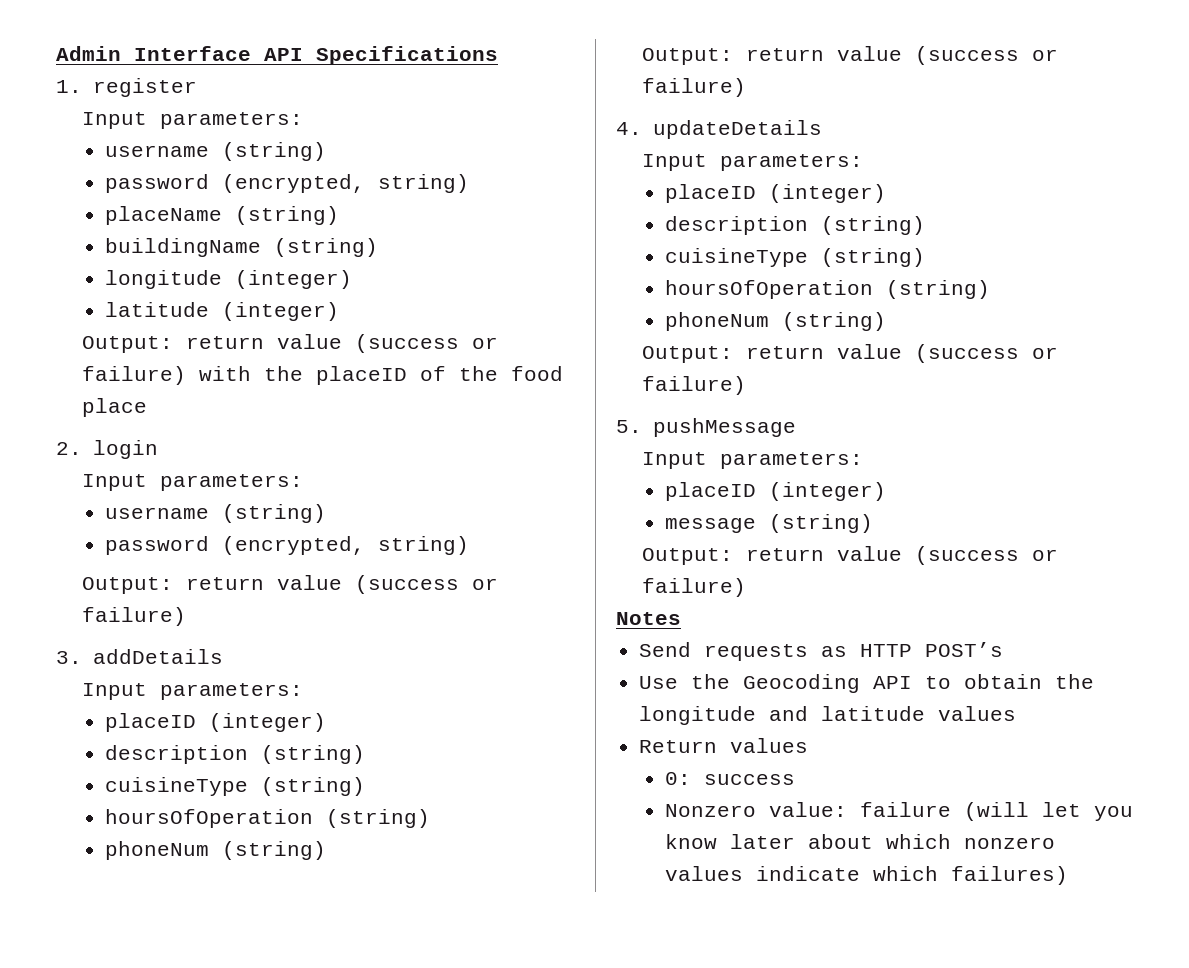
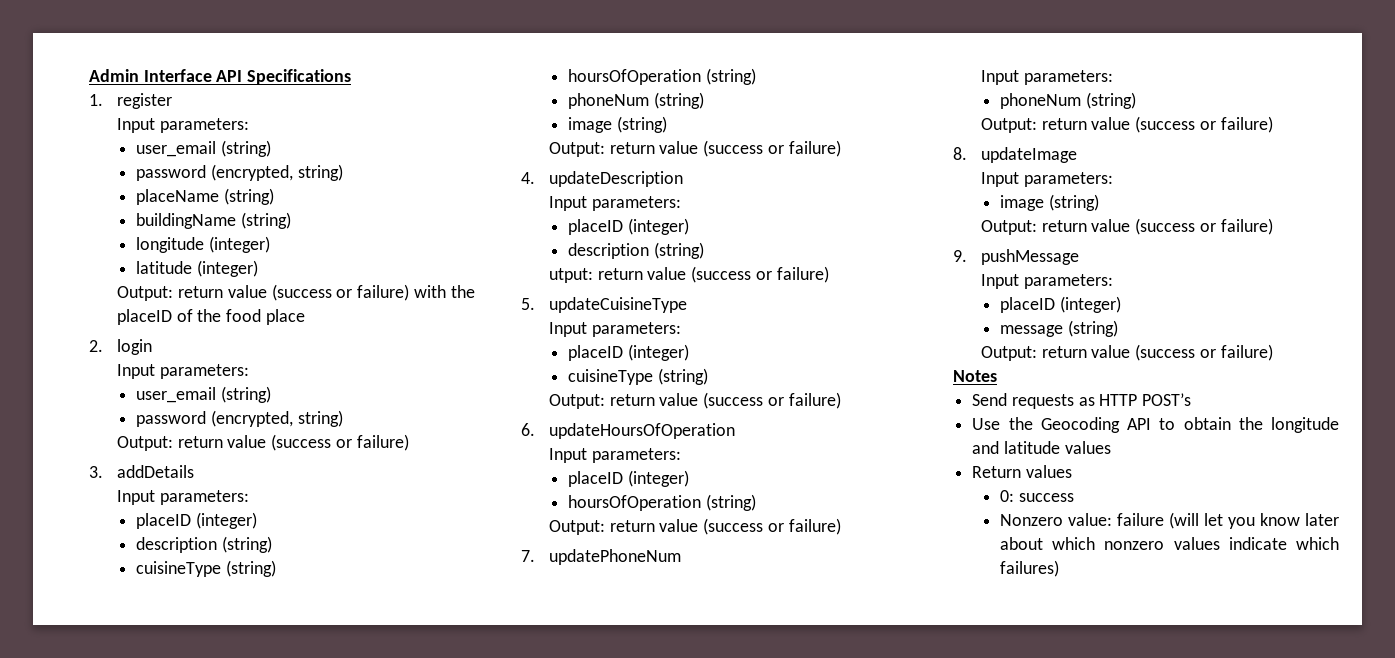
[104,145,209,157] username -> [136,141,217,157] user_email
[104,507,209,519] username -> [136,387,217,403] user_email
(326, 850) none -> [568,116,667,133] // image (string)
[652,120,822,139] [641,154,863,171] [664,184,886,203] [664,216,925,235] [664,248,925,267] [664,280,990,299] [664,312,886,331] [641,344,1058,363] [641,376,746,395] [616,420,642,433] updateDetails // Input parameters: // placeID (integer) // description (string) // cuisineType (string) // hoursOfOperation (string) // phoneNum (string) // Output: return value (success or failure) // 5. -> [548,171,683,187] [548,196,681,211] [568,218,689,235] [568,242,704,259] [548,266,829,283] [521,297,687,313] [548,322,681,337] [568,344,689,361] [568,368,708,385] [548,392,841,409] [521,423,735,439] [548,448,681,463] [568,470,689,487] [568,494,756,511] [548,518,841,535] [521,549,681,565] [980,70,1113,85] [1000,92,1136,109] [980,116,1273,133] [953,147,1077,163] [980,172,1113,187] [1000,194,1099,211] [980,218,1273,235] [953,250,967,262] updateDescription // Input parameters: // placeID (integer) // description (string) // utput: return value (success or failure) // 5. updateCuisineType // Input parameters: // placeID (integer) // cuisineType (string) // Output: return value (success or failure) // 6. updateHoursOfOperation // Input parameters: // placeID (integer) // hoursOfOperation (string) // Output: return value (success or failure) // 7. updatePhoneNum // Input parameters: // phoneNum (string) // Output: return value (success or failure) // 8. updateImage // Input parameters: // image (string) // Output: return value (success or failure) // 9.

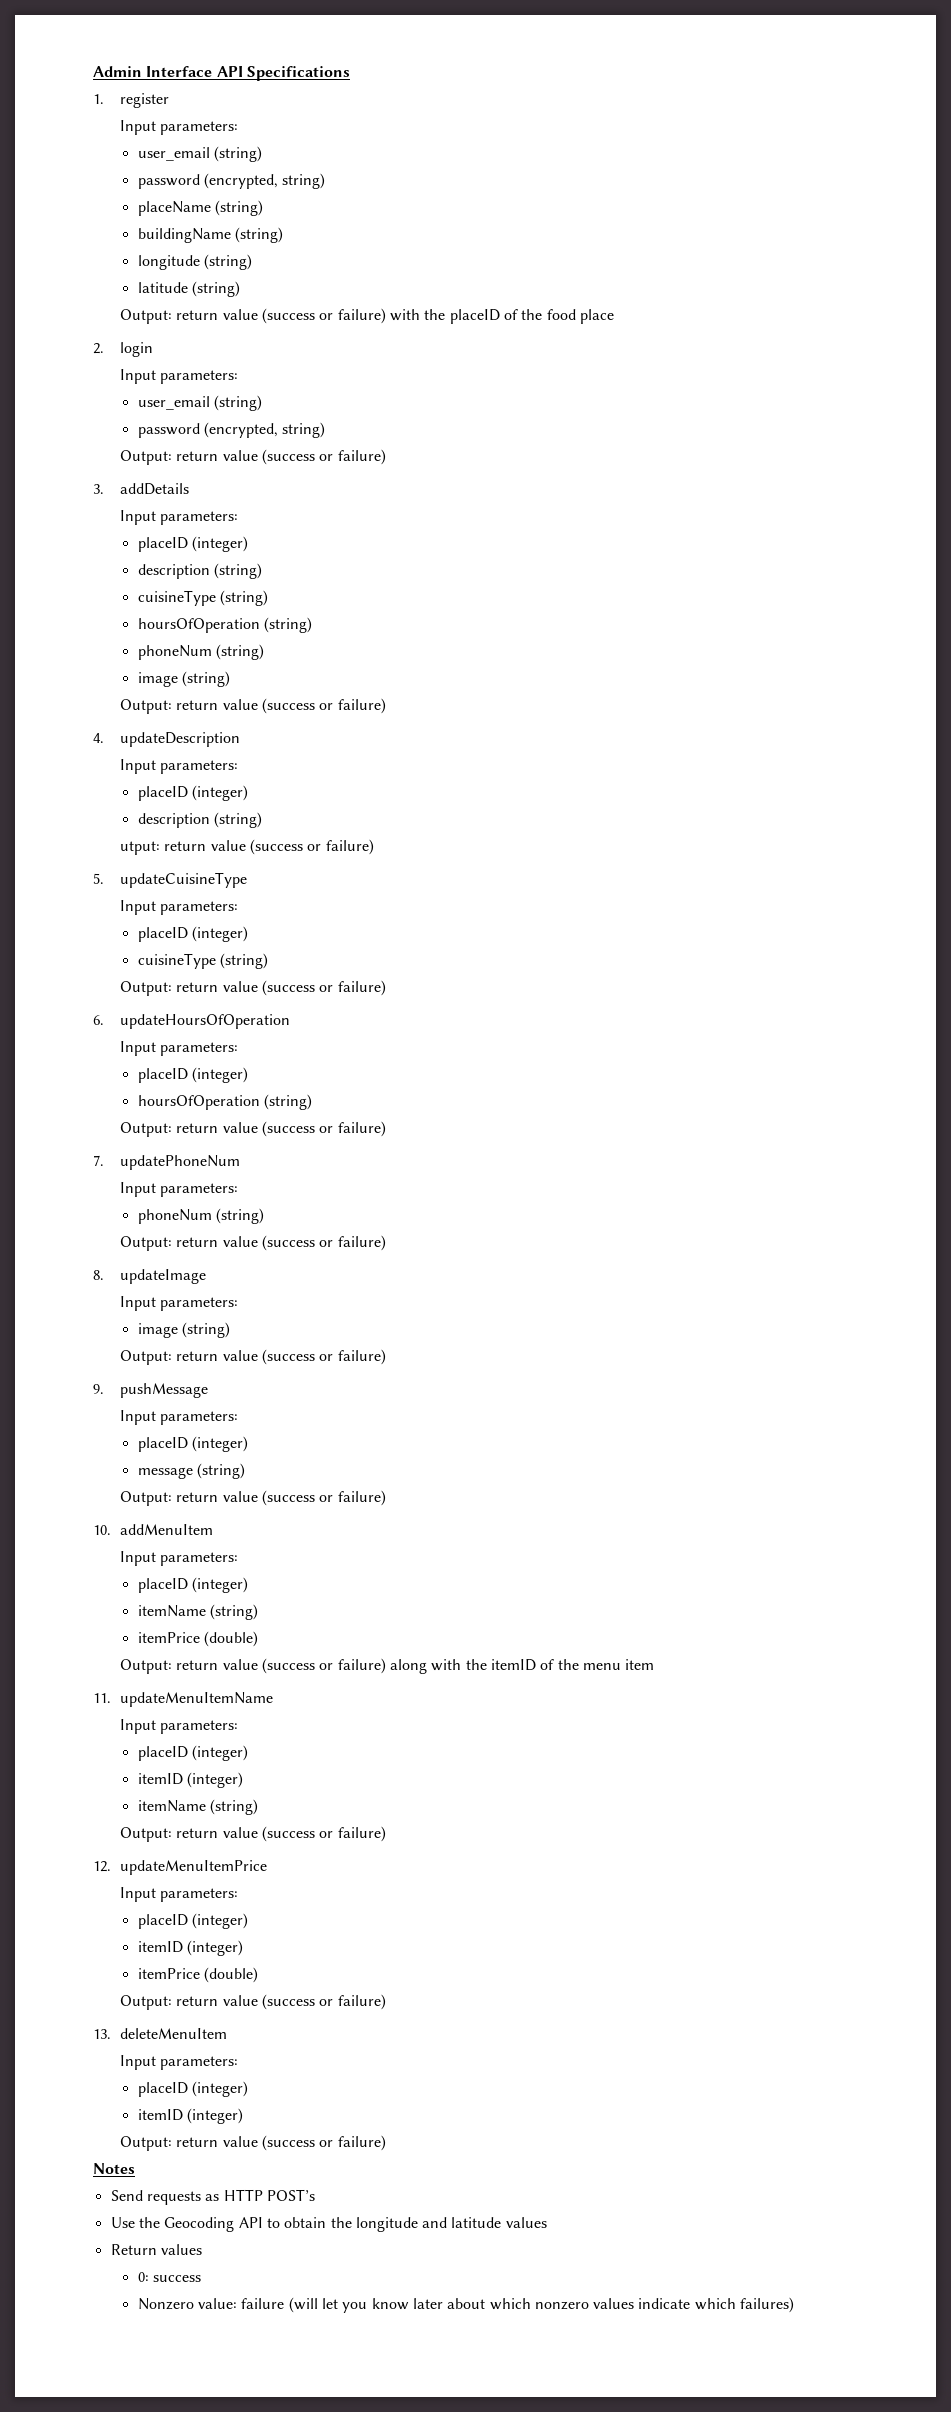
[208,236,270,253] [136,260,258,277] (integer) // latitude (integer) -> [203,254,252,270] [137,281,240,297] (string) // latitude (string)
(1273, 352) none -> [93,1524,214,1535] [120,1551,239,1566] [137,1577,248,1593] [137,1604,258,1620] [137,1631,258,1647] [120,1658,655,1674] [93,1692,274,1707] [120,1719,239,1734] [137,1745,248,1761] [137,1772,243,1788] [137,1799,258,1815] [120,1826,386,1842] [93,1860,268,1875] [120,1887,239,1902] [137,1913,248,1929] [137,1940,243,1956] [137,1967,258,1983] [120,1994,386,2010] [93,2028,228,2039] [120,2055,239,2070] [137,2081,248,2097] [137,2108,243,2124] [120,2135,386,2151] // 10. addMenuItem // Input parameters: // placeID (integer) // itemName (string) // itemPrice (double) // Output: return value (success or failure) along with the itemID of the menu item // 11. updateMenuItemName // Input parameters: // placeID (integer) // itemID (integer) // itemName (string) // Output: return value (success or failure) // 12. updateMenuItemPrice // Input parameters: // placeID (integer) // itemID (integer) // itemPrice (double) // Output: return value (success or failure) // 13. deleteMenuItem // Input parameters: // placeID (integer) // itemID (integer) // Output: return value (success or failure)

